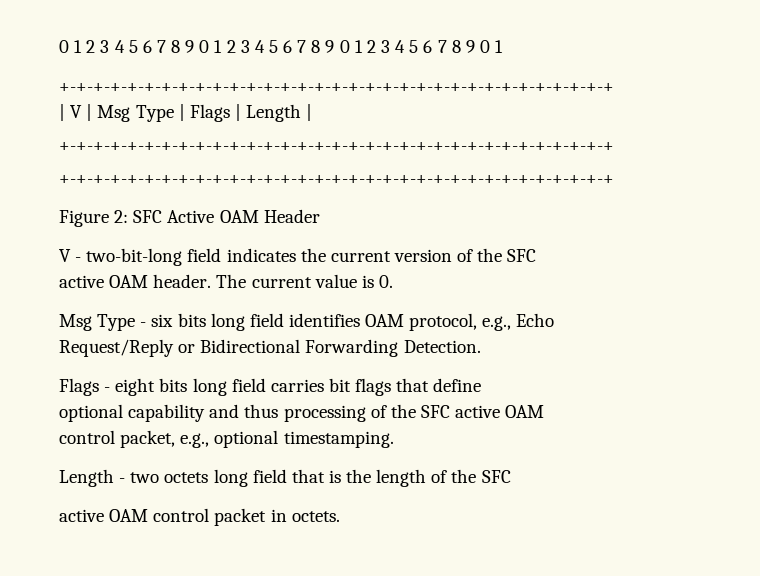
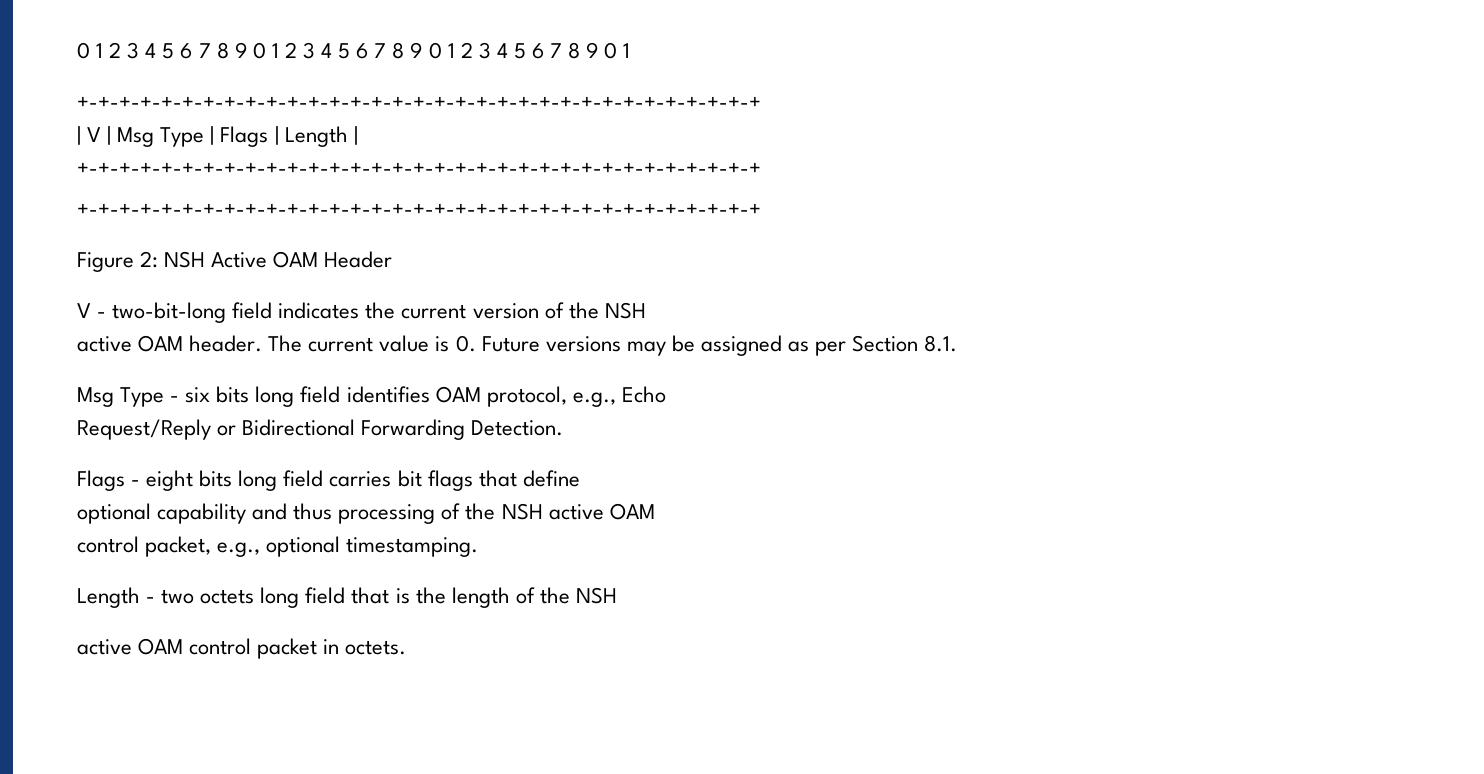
[133,210,163,223] SFC -> [164,251,206,268] NSH
[507,249,537,262] SFC -> [604,302,646,319] NSH
(393, 281) none -> [481,335,958,356] Future versions may be assigned as per Section 8.1.
[420,405,450,418] SFC -> [501,503,543,520] NSH
[481,470,511,483] SFC -> [575,587,617,604] NSH

